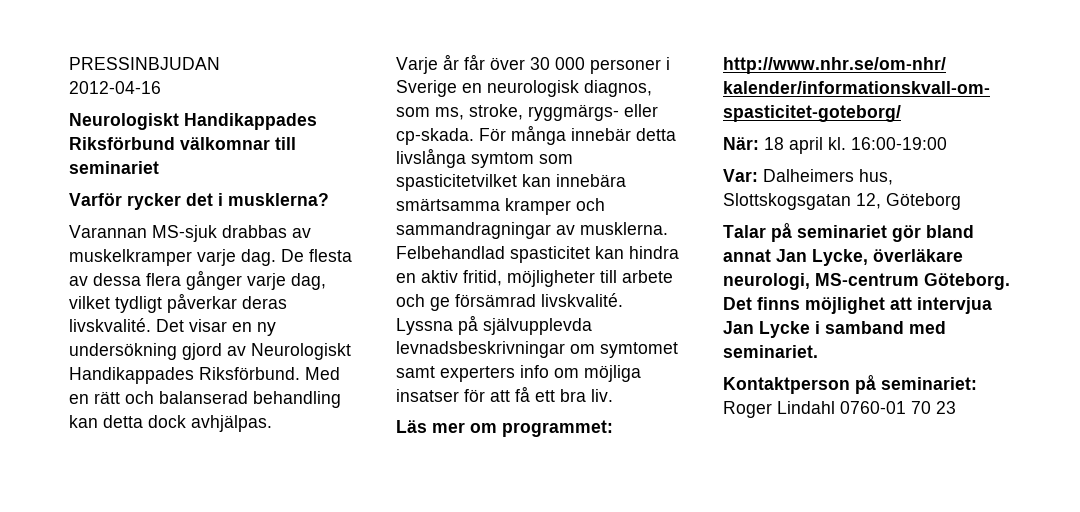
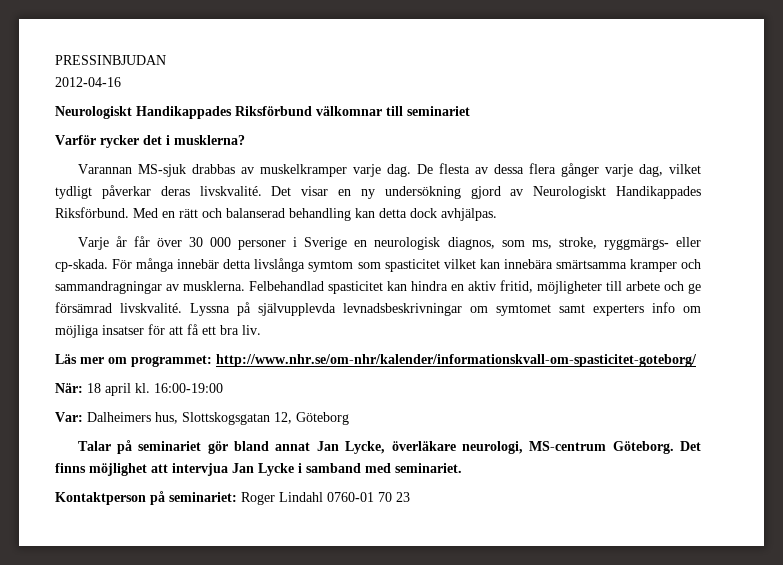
[396,174,517,191] spasticitetvilket -> [384,259,476,272] spasticitet vilket

